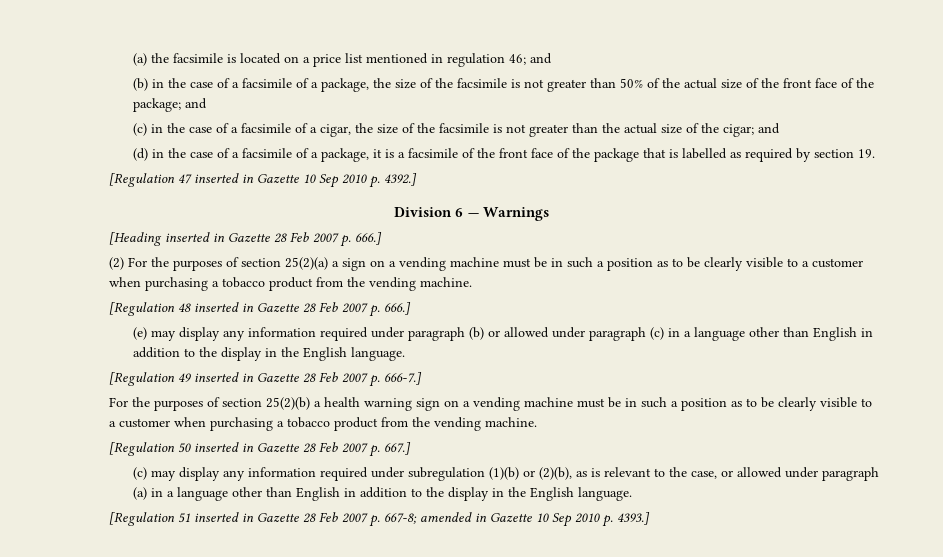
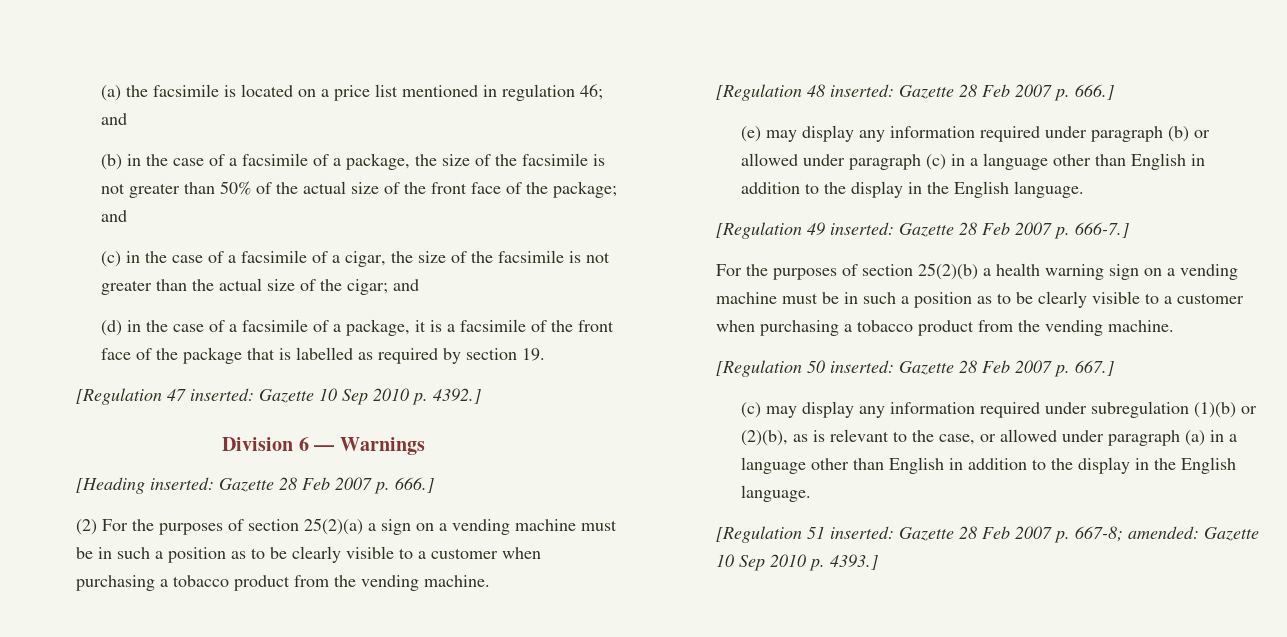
[194,173,255,183] inserted in -> [189,388,254,401] inserted:
[165,232,226,242] inserted in -> [149,477,214,490] inserted:
[194,302,255,312] inserted in -> [829,84,894,97] inserted:
[194,372,255,382] inserted in -> [829,222,894,235] inserted:
[194,442,255,452] inserted in -> [829,360,894,373] inserted:
[194,512,255,522] inserted in -> [829,526,894,539] inserted:
[420,512,488,522] amended in -> [1127,526,1199,539] amended:

